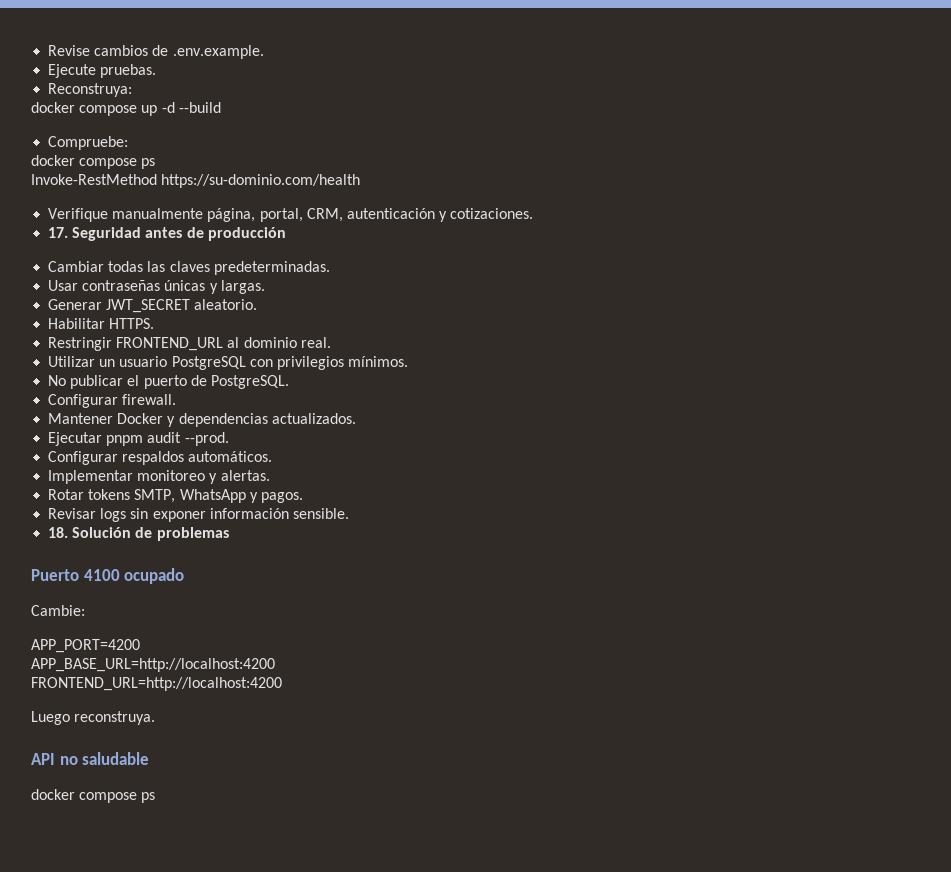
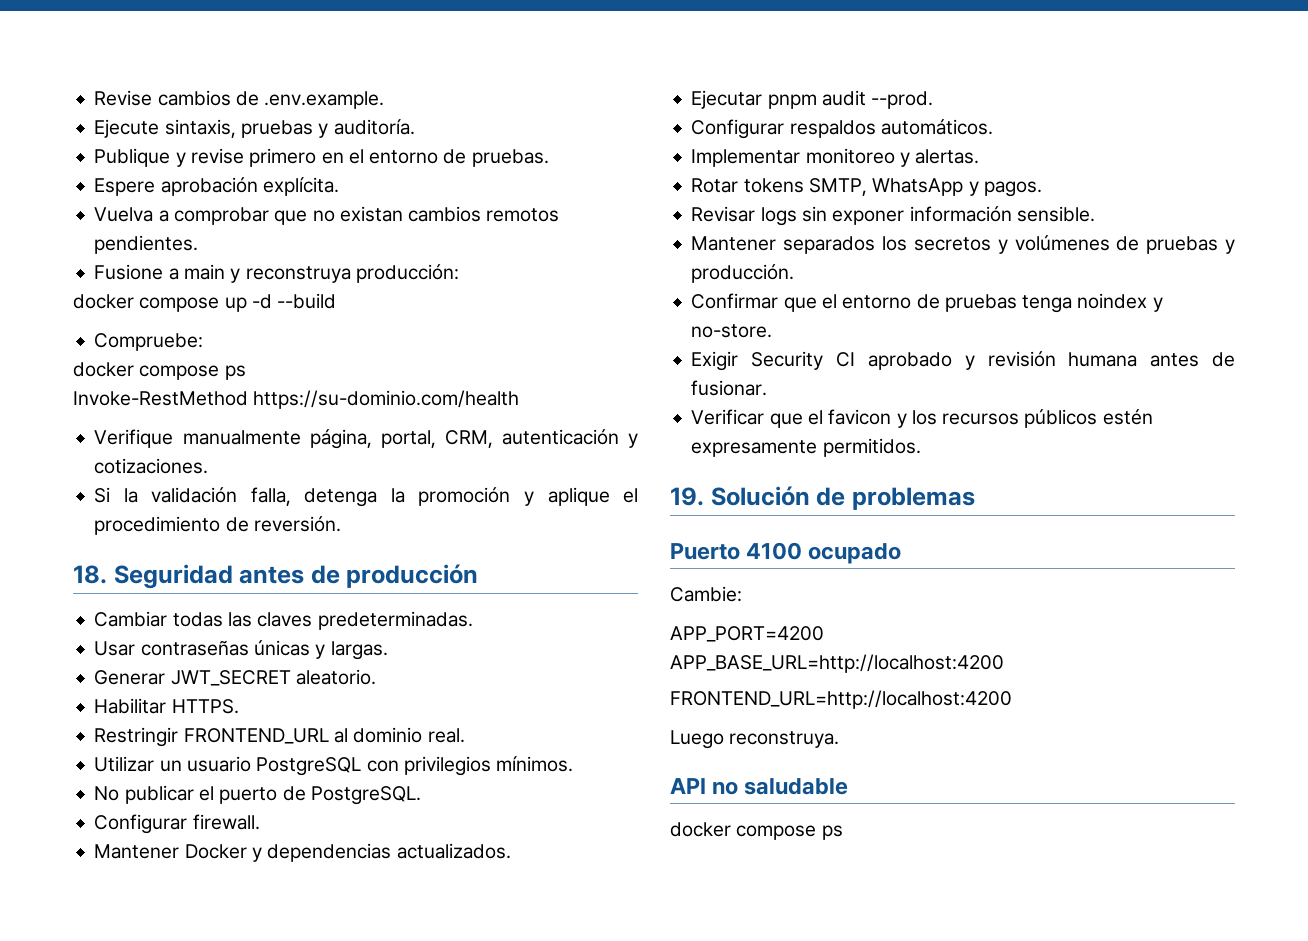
[100,64,157,78] [48,83,133,97] pruebas. // Reconstruya: -> [164,119,415,138] [94,148,549,167] [94,177,339,196] [94,206,560,225] [94,235,199,254] [94,264,459,283] sintaxis, pruebas y auditoría. // Publique y revise primero en el entorno de pruebas. // Espere aprobación explícita. // Vuelva a comprobar que no existan cambios remotos pendientes. // Fusione a main y reconstruya producción:
[48,227,69,238] 17. -> [94,487,638,507] [94,516,341,535] [73,565,107,584] Si la validación falla, detenga la promoción y aplique el procedimiento de reversión. // 18.
[48,527,69,538] 18. -> [691,235,1235,254] [691,264,795,283] [691,293,1163,313] [691,324,773,338] [691,351,1235,371] [691,380,768,396] [691,409,1153,428] [691,438,921,457] [670,487,704,506] Mantener separados los secretos y volúmenes de pruebas y producción. // Confirmar que el entorno de pruebas tenga noindex y no-store. // Exigir Security CI aprobado y revisión humana antes de fusionar. // Verificar que el favicon y los recursos públicos estén expresamente permitidos. // 19.

